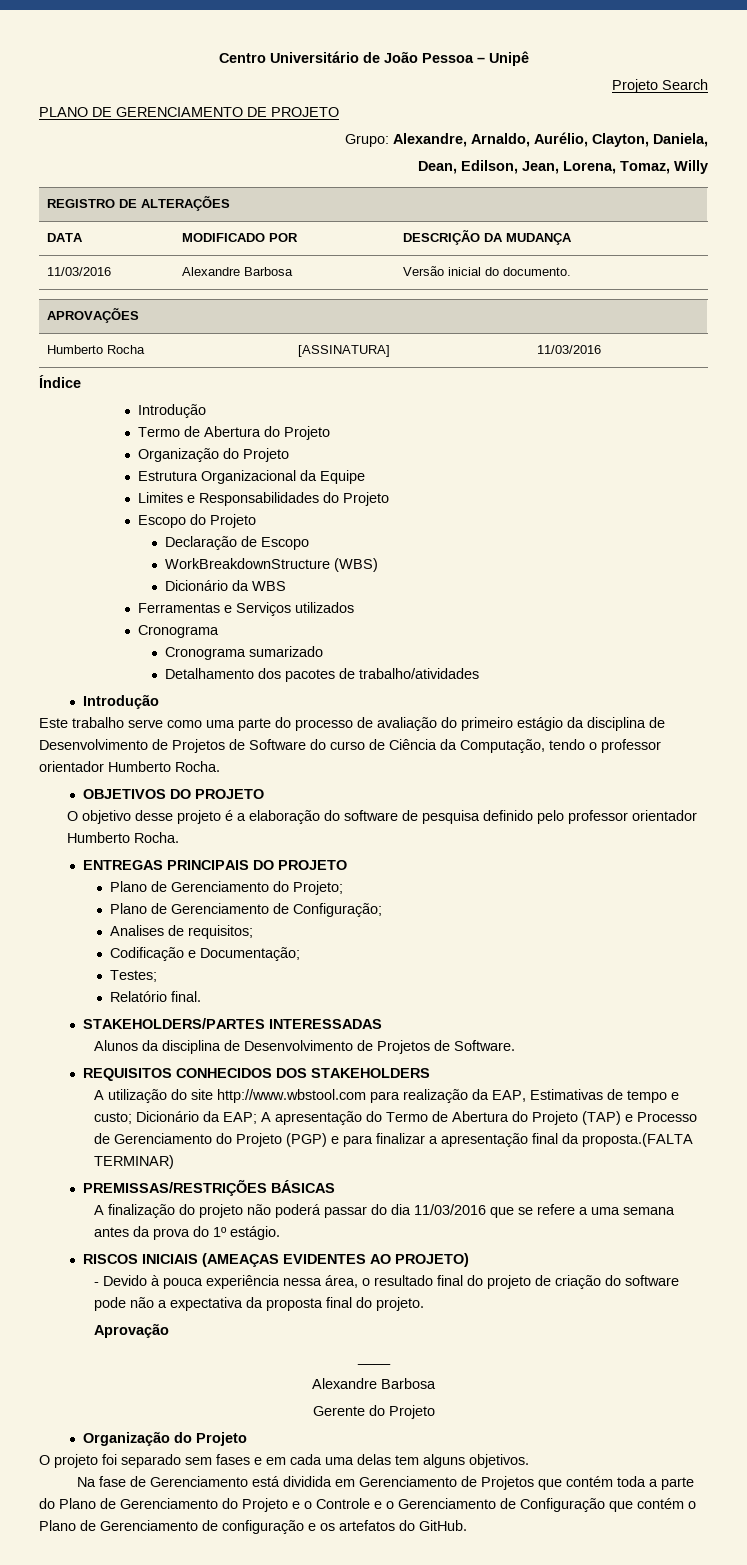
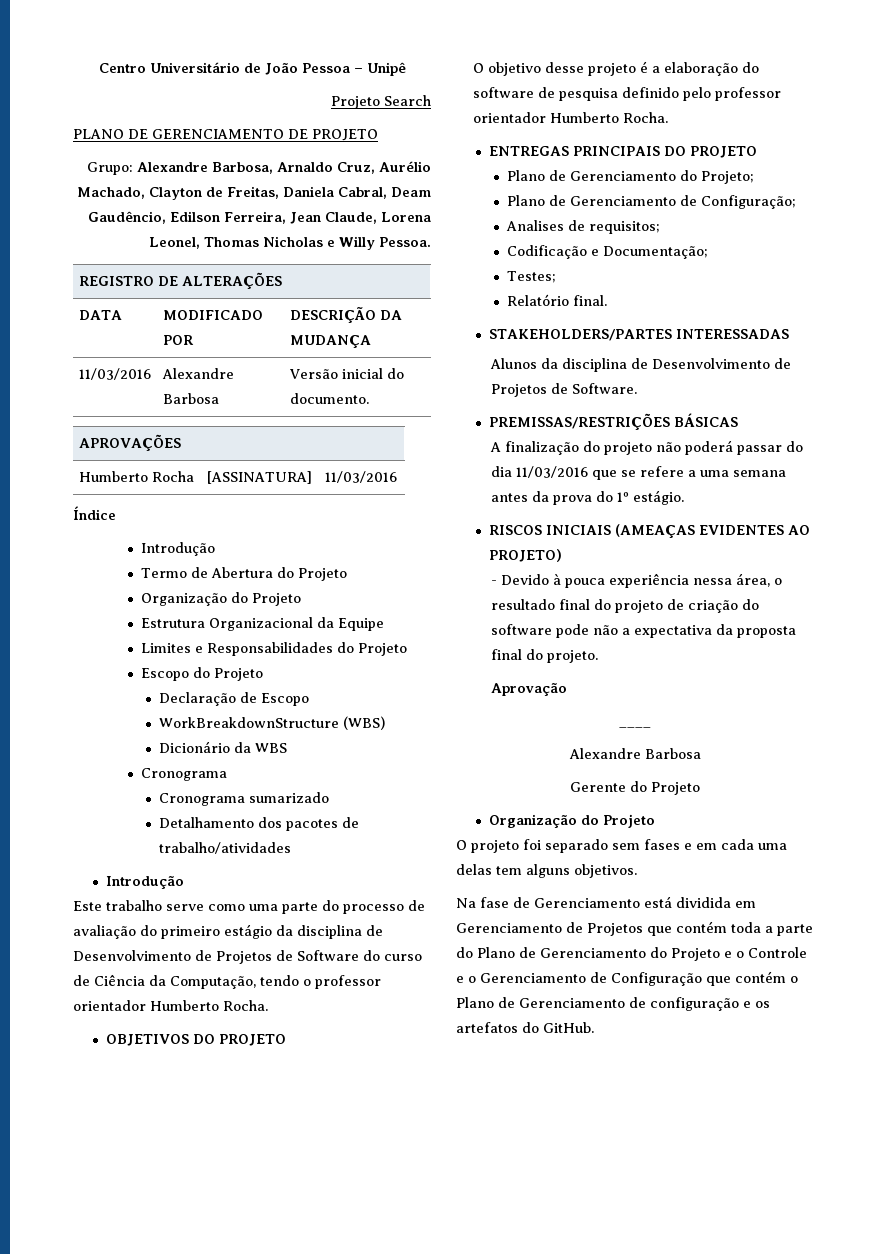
[393,132,708,147] [418,160,670,174] Alexandre, Arnaldo, Aurélio, Clayton, Daniela, // Dean, Edilson, Jean, Lorena, Tomaz, -> [137,161,431,174] [77,186,431,200] [88,211,431,224] [149,236,335,249] Alexandre Barbosa, Arnaldo Cruz, Aurélio Machado, Clayton de Freitas, Daniela Cabral, Deam Gaudêncio, Edilson Ferreira, Jean Claude, Lorena Leonel, Thomas Nicholas e
(708, 167) none -> [379,237,431,247] Pessoa.
[137,602,354,616] // Ferramentas e Serviços utilizados -> (287, 748) none
[82,1068,430,1081] [94,1089,680,1103] [94,1111,698,1125] [94,1133,694,1147] [94,1155,175,1169] // REQUISITOS CONHECIDOS DOS STAKEHOLDERS // A utilização do site http://www.wbstool.com para realização da EAP, Estimativas de tempo e custo; Dicionário da EAP; A apresentação do Termo de Abertura do Projeto (TAP) e Processo de Gerenciamento do Projeto (PGP) e para finalizar a apresentação final da proposta.(FALTA TERMINAR) -> (637, 388) none

